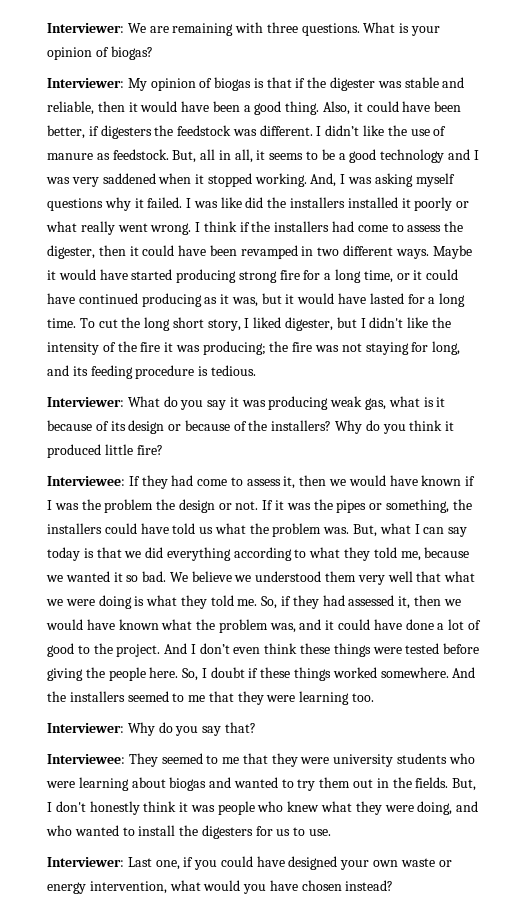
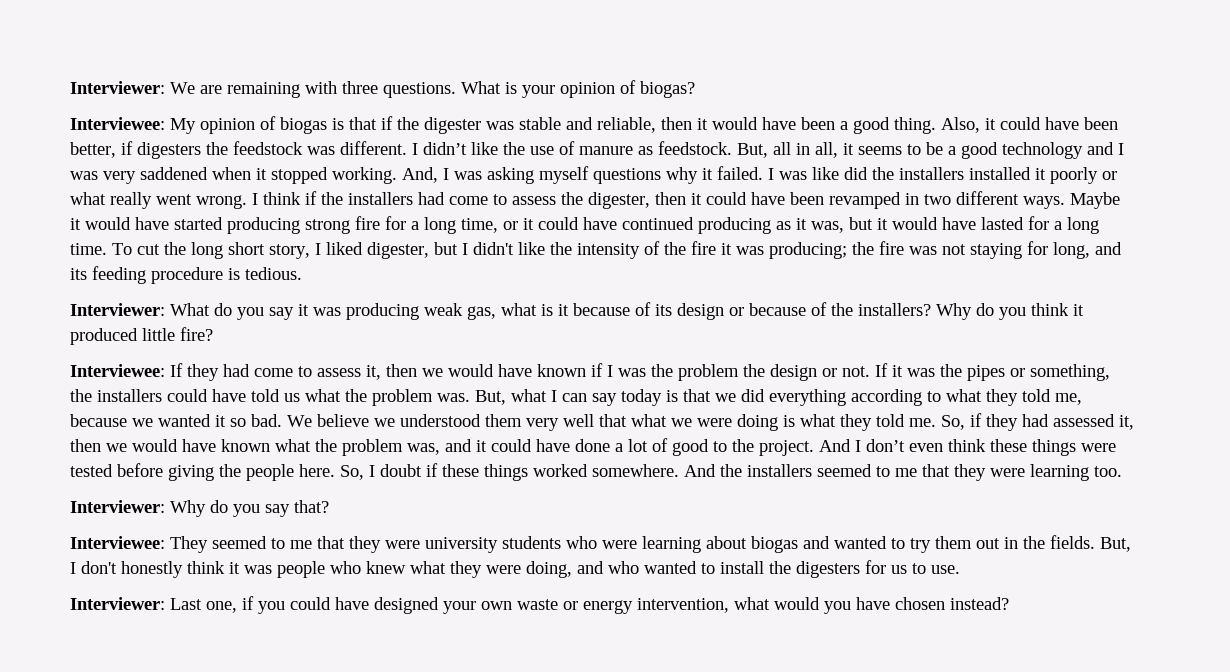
[47,78,124,88] Interviewer: -> [70,117,165,130] Interviewee:

